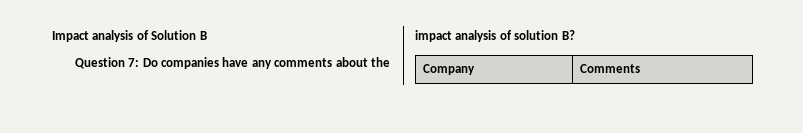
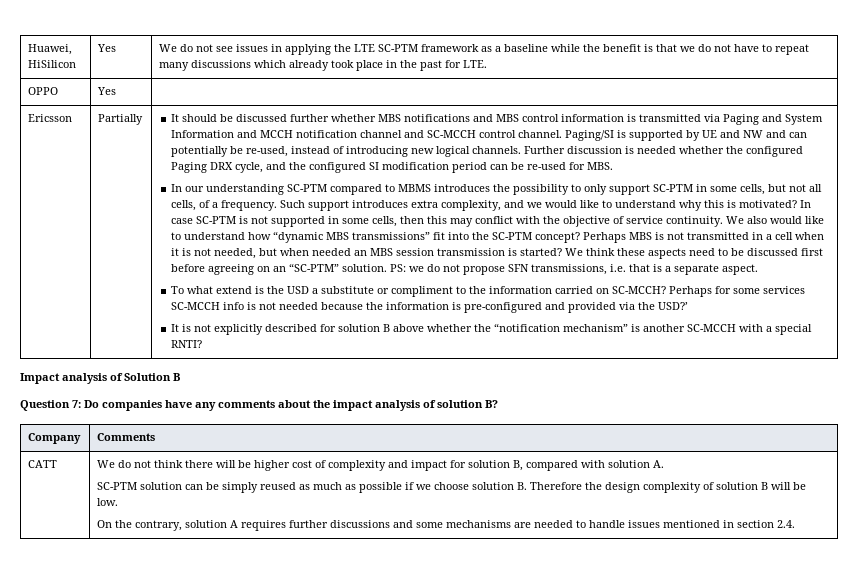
(52, 36) none -> [28,44,73,55] [28,60,77,68] [97,44,117,52] [159,44,810,55] [159,60,488,71] [28,87,59,95] [97,87,117,95] [28,114,73,122] [98,114,144,125] [171,114,824,125] [171,130,808,141] [171,146,804,157] [171,162,614,173] [171,184,823,195] [171,200,812,211] [171,216,825,227] [171,231,825,243] [171,248,824,259] [171,263,759,275] [171,286,806,297] [171,302,689,313] [171,323,813,335] [171,340,203,348] Huawei, HiSilicon | Yes | We do not see issues in applying the LTE SC-PTM framework as a baseline while the benefit is that we do not have to repeat many discussions which already took place in the past for LTE. // OPPO | Yes | // Ericsson | Partially | It should be discussed further whether MBS notifications and MBS control information is transmitted via Paging and System Information and MCCH notification channel and SC-MCCH control channel. Paging/SI is supported by UE and NW and can potentially be re-used, instead of introducing new logical channels. Further discussion is needed whether the configured Paging DRX cycle, and the configured SI modification period can be re-used for MBS. // In our understanding SC-PTM compared to MBMS introduces the possibility to only support SC-PTM in some cells, but not all cells, of a frequency. Such support introduces extra complexity, and we would like to understand why this is motivated? In case SC-PTM is not supported in some cells, then this may conflict with the objective of service continuity. We also would like to understand how “dynamic MBS transmissions” fit into the SC-PTM concept? Perhaps MBS is not transmitted in a cell when it is not needed, but when needed an MBS session transmission is started? We think these aspects need to be discussed first before agreeing on an “SC-PTM” solution. PS: we do not propose SFN transmissions, i.e. that is a separate aspect. // To what extend is the USD a substitute or compliment to the information carried on SC-MCCH? Perhaps for some services SC-MCCH info is not needed because the information is pre-configured and provided via the USD?’ // It is not explicitly described for solution B above whether the “notification mechanism” is another SC-MCCH with a special RNTI? //
(640, 68) none -> [28,460,58,468] [97,460,665,471] [97,482,807,493] [97,498,119,506] [97,520,796,531] // CATT | We do not think there will be higher cost of complexity and impact for solution B, compared with solution A. // SC-PTM solution can be simply reused as much as possible if we choose solution B. Therefore the design complexity of solution B will be low. // On the contrary, solution A requires further discussions and some mechanisms are needed to handle issues mentioned in section 2.4.

